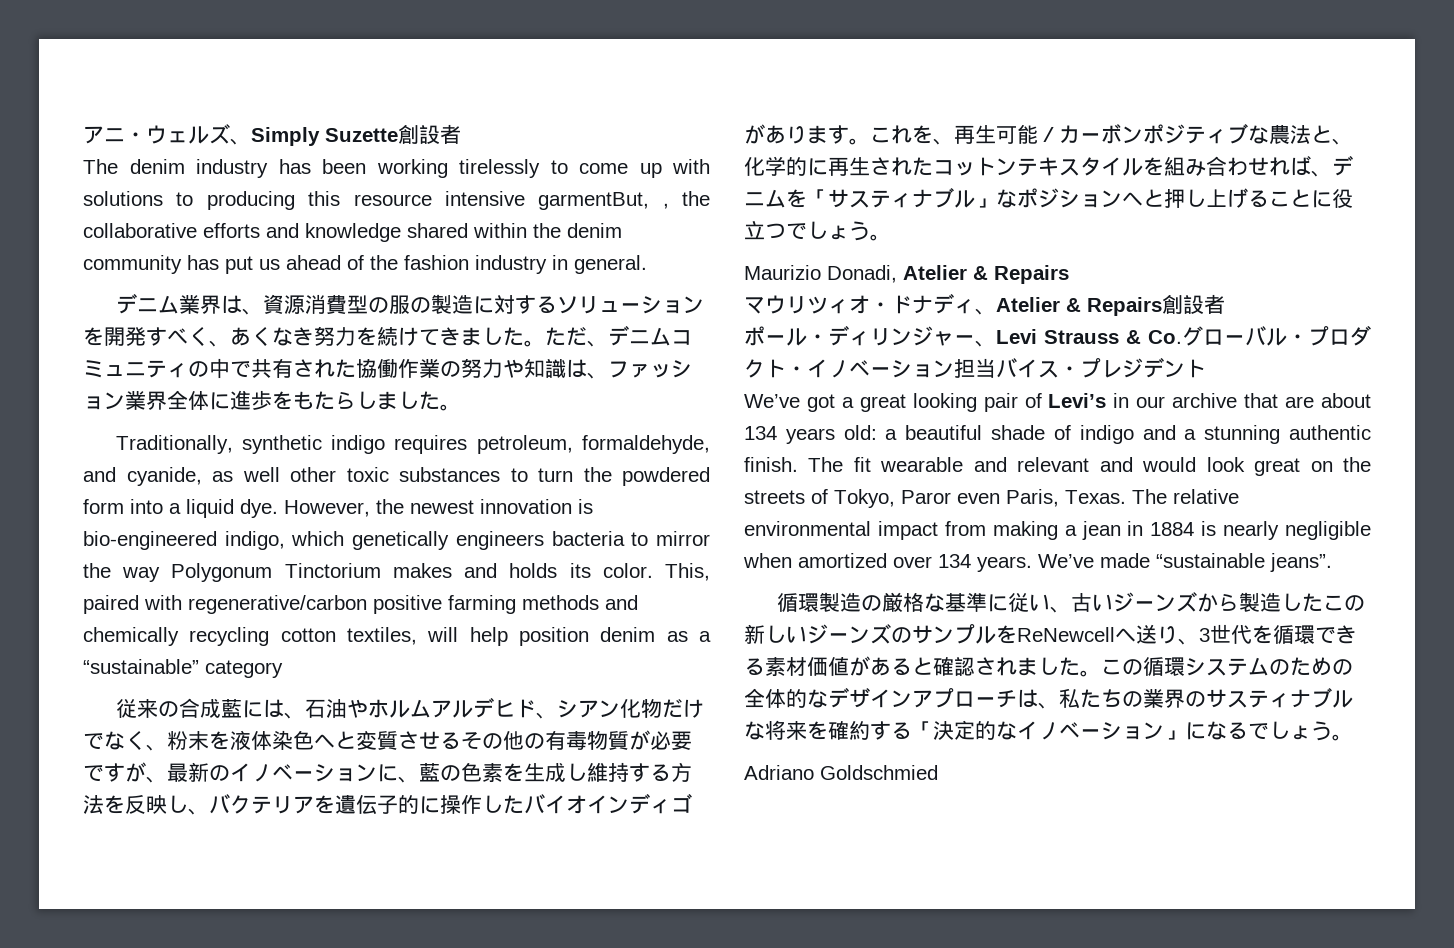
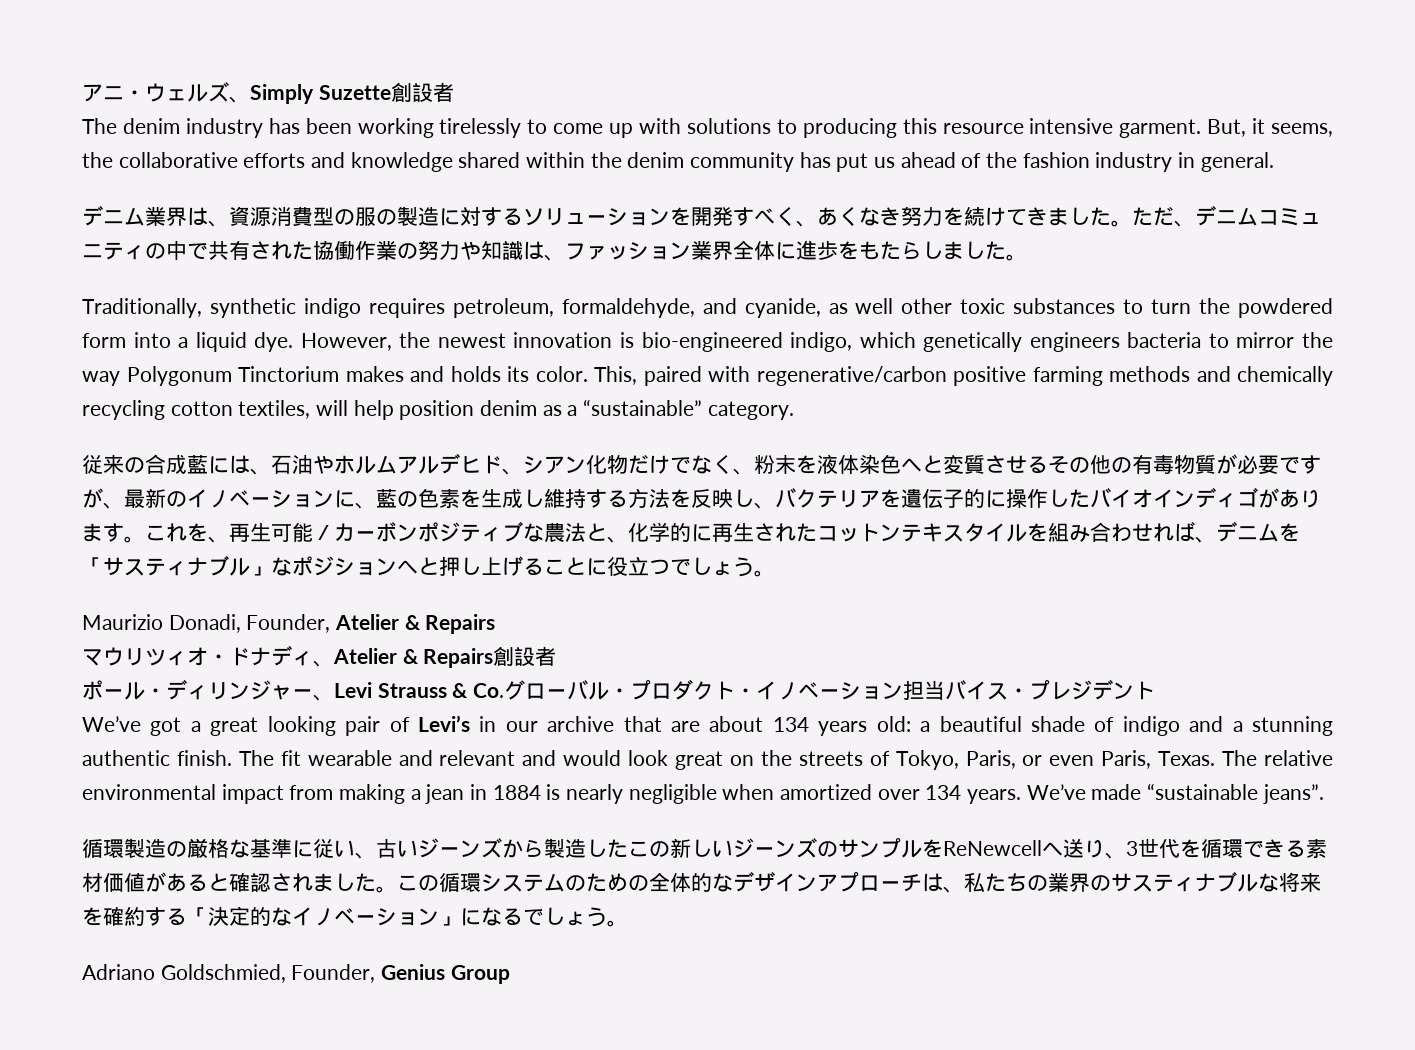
[538,192,669,210] garmentBut, , -> [1119,118,1333,138] garment. But, it seems,
[205,660,283,678] category -> [707,401,794,420] category.
(897, 274) none -> [246,614,331,633] Founder,
[901,490,951,504] Paror -> [965,750,1043,769] Paris, or
[820,765,938,780] Goldschmied -> [160,964,510,984] Goldschmied, Founder, Genius Group

